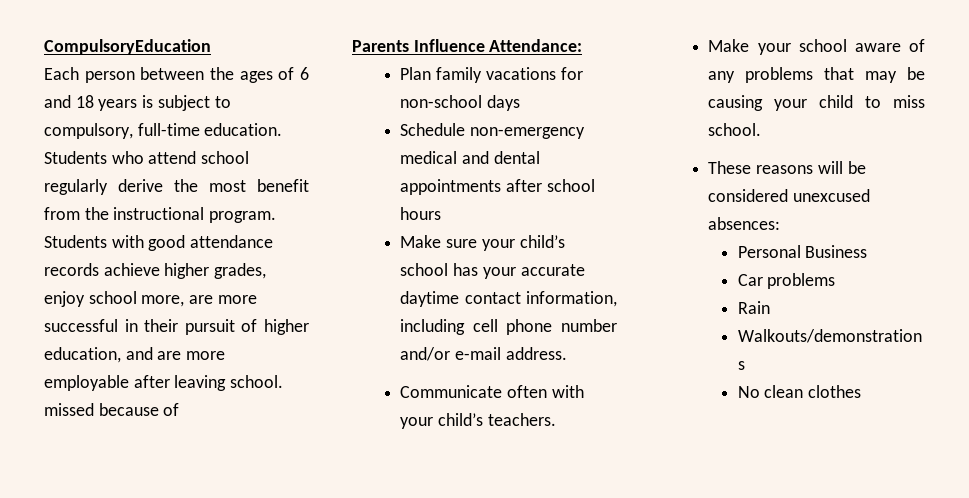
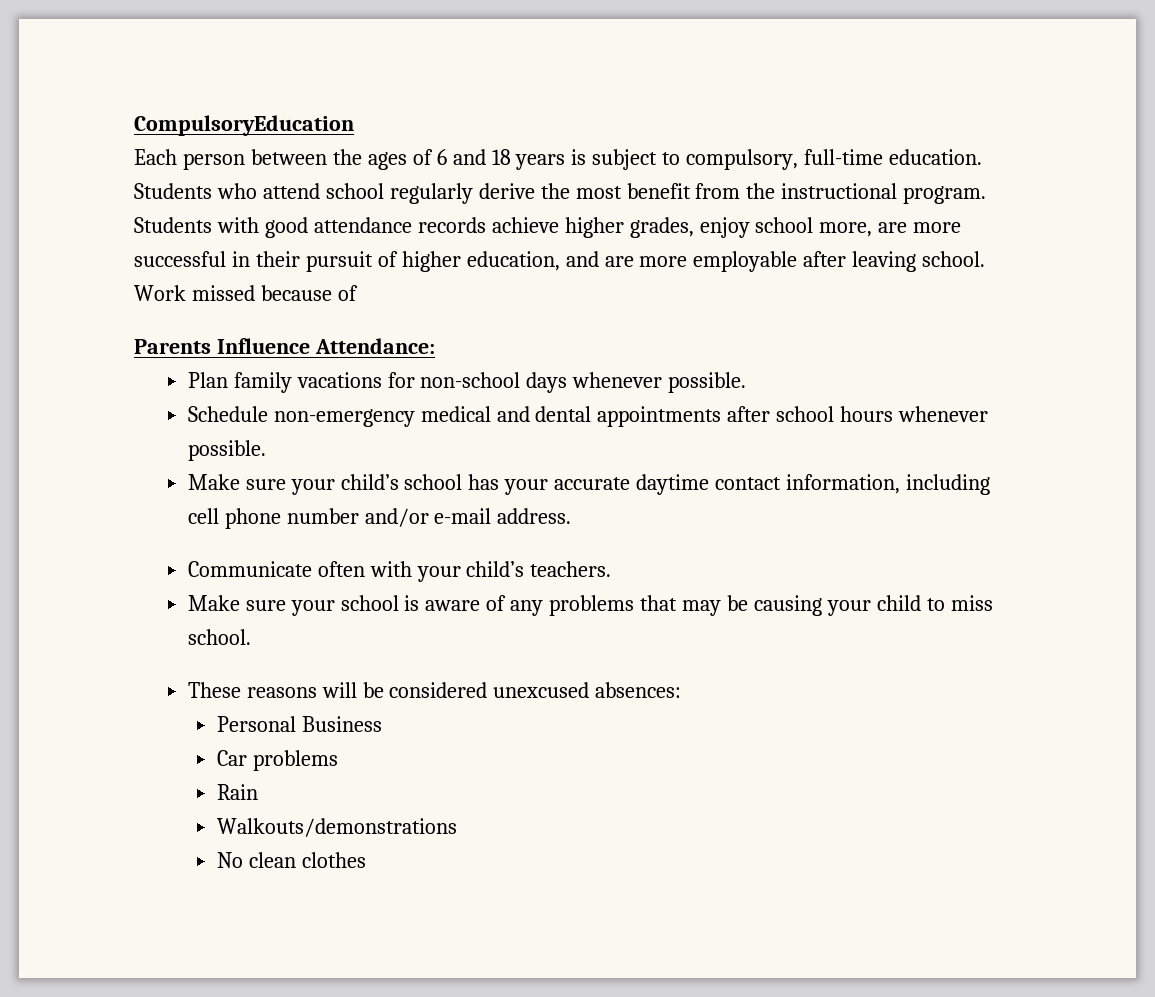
(284, 381) none -> [134,285,186,301] Work
(521, 103) none -> [572,372,747,393] whenever possible.
(442, 213) none -> [898,406,989,422] [187,440,266,461] whenever possible.
(750, 45) none -> [245,600,286,611] sure
(847, 45) none -> [404,595,420,611] is

